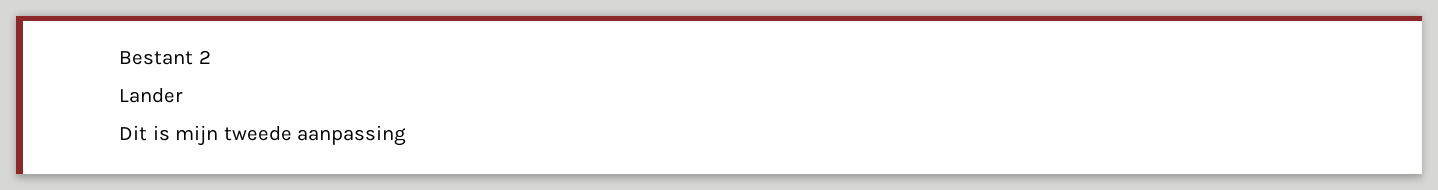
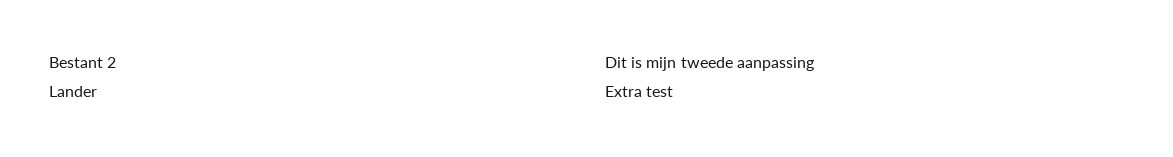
(407, 135) none -> [605,86,674,97] // Extra test

